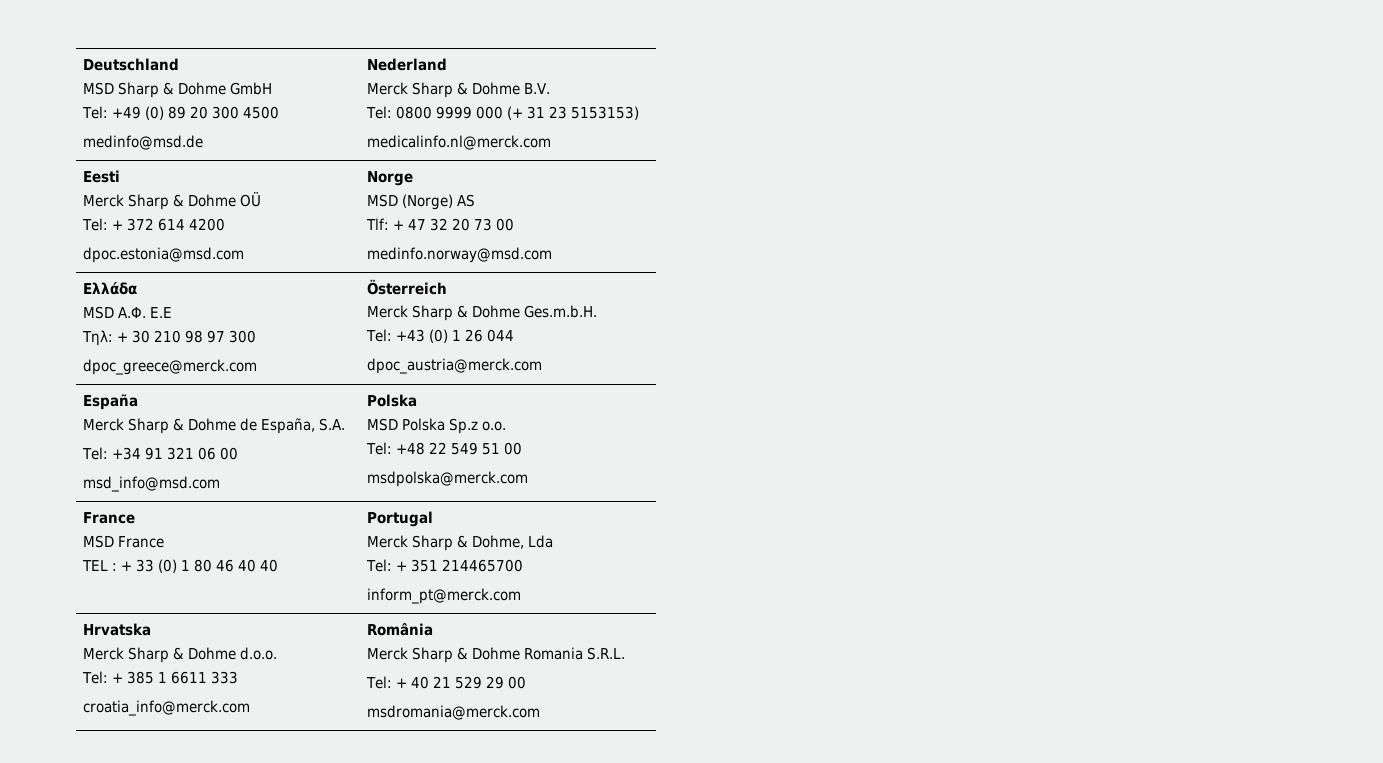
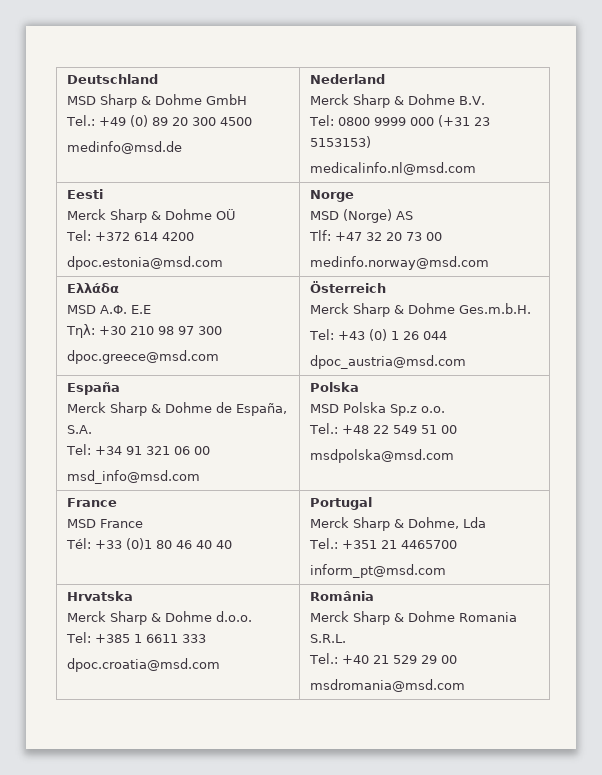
[81,106,108,119] Tel: -> [66,115,96,126] Tel.:
[506,106,546,120] (+ 31 -> [438,115,471,127] (+31
[366,135,551,150] medicalinfo.nl@merck.com -> [310,162,477,175] medicalinfo.nl@msd.com
[111,218,154,231] + 372 -> [95,232,131,241] +372
[392,219,426,230] + 47 -> [335,232,363,241] +47
[116,330,150,343] + 30 -> [99,326,127,335] +30
[82,359,257,375] dpoc_greece@merck.com -> [67,350,220,364] dpoc.greece@msd.com
[366,358,542,374] dpoc_austria@merck.com -> [310,355,467,369] dpoc_austria@msd.com
[365,442,392,455] Tel: -> [309,423,339,434] Tel.:
[366,471,528,487] msdpolska@merck.com -> [310,449,455,463] msdpolska@msd.com
[81,559,191,573] TEL : + 33 (0) 1 -> [66,538,153,550] Tél: +33 (0)1
[365,559,523,572] [366,588,521,604] Tel: + 351 214465700 // inform_pt@merck.com -> [309,538,458,549] [310,564,447,578] Tel.: +351 21 4465700 // inform_pt@msd.com
[111,671,154,684] + 385 -> [95,634,131,643] +385
[82,700,250,716] croatia_info@merck.com -> [67,658,221,672] dpoc.croatia@msd.com
[365,676,429,689] Tel: + 40 -> [309,653,370,664] Tel.: +40
[366,705,540,720] msdromania@merck.com -> [310,679,466,692] msdromania@msd.com

